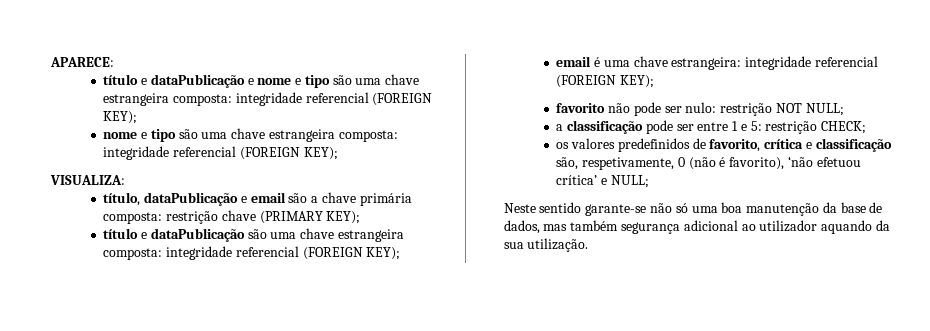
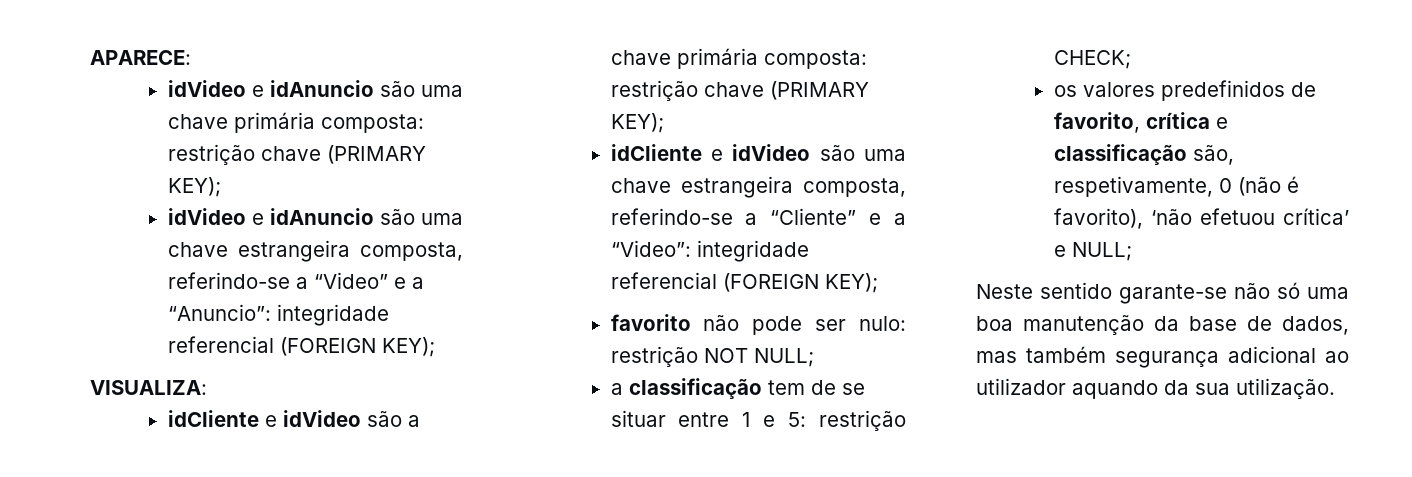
[103,74,420,88] [103,92,433,106] [103,111,138,124] [103,128,398,142] título e dataPublicação e nome e tipo são uma chave estrangeira composta: integridade referencial (FOREIGN KEY); // nome e tipo são uma chave estrangeira composta: -> [167,80,463,97] [167,112,424,133] [167,144,426,165] [167,177,221,197] [167,208,463,225] [167,240,463,262] [167,272,424,289] [167,304,271,321] idVideo e idAnuncio são uma chave primária composta: restrição chave (PRIMARY KEY); // idVideo e idAnuncio são uma chave estrangeira composta, referindo-se a “Video” e a “Anuncio”:
[103,192,286,206] título, dataPublicação e email -> [167,410,361,427] idCliente e idVideo
[103,228,404,242] [103,246,401,260] [556,56,742,70] título e dataPublicação são uma chave estrangeira composta: integridade referencial (FOREIGN KEY); // email é uma chave estrangeira: -> [610,144,906,161] [610,176,906,198] [610,208,906,225] [610,240,691,257] idCliente e idVideo são uma chave estrangeira composta, referindo-se a “Cliente” e a “Video”:
[645,120,694,134] pode ser -> [767,380,865,395] [610,410,666,427] tem de se situar

